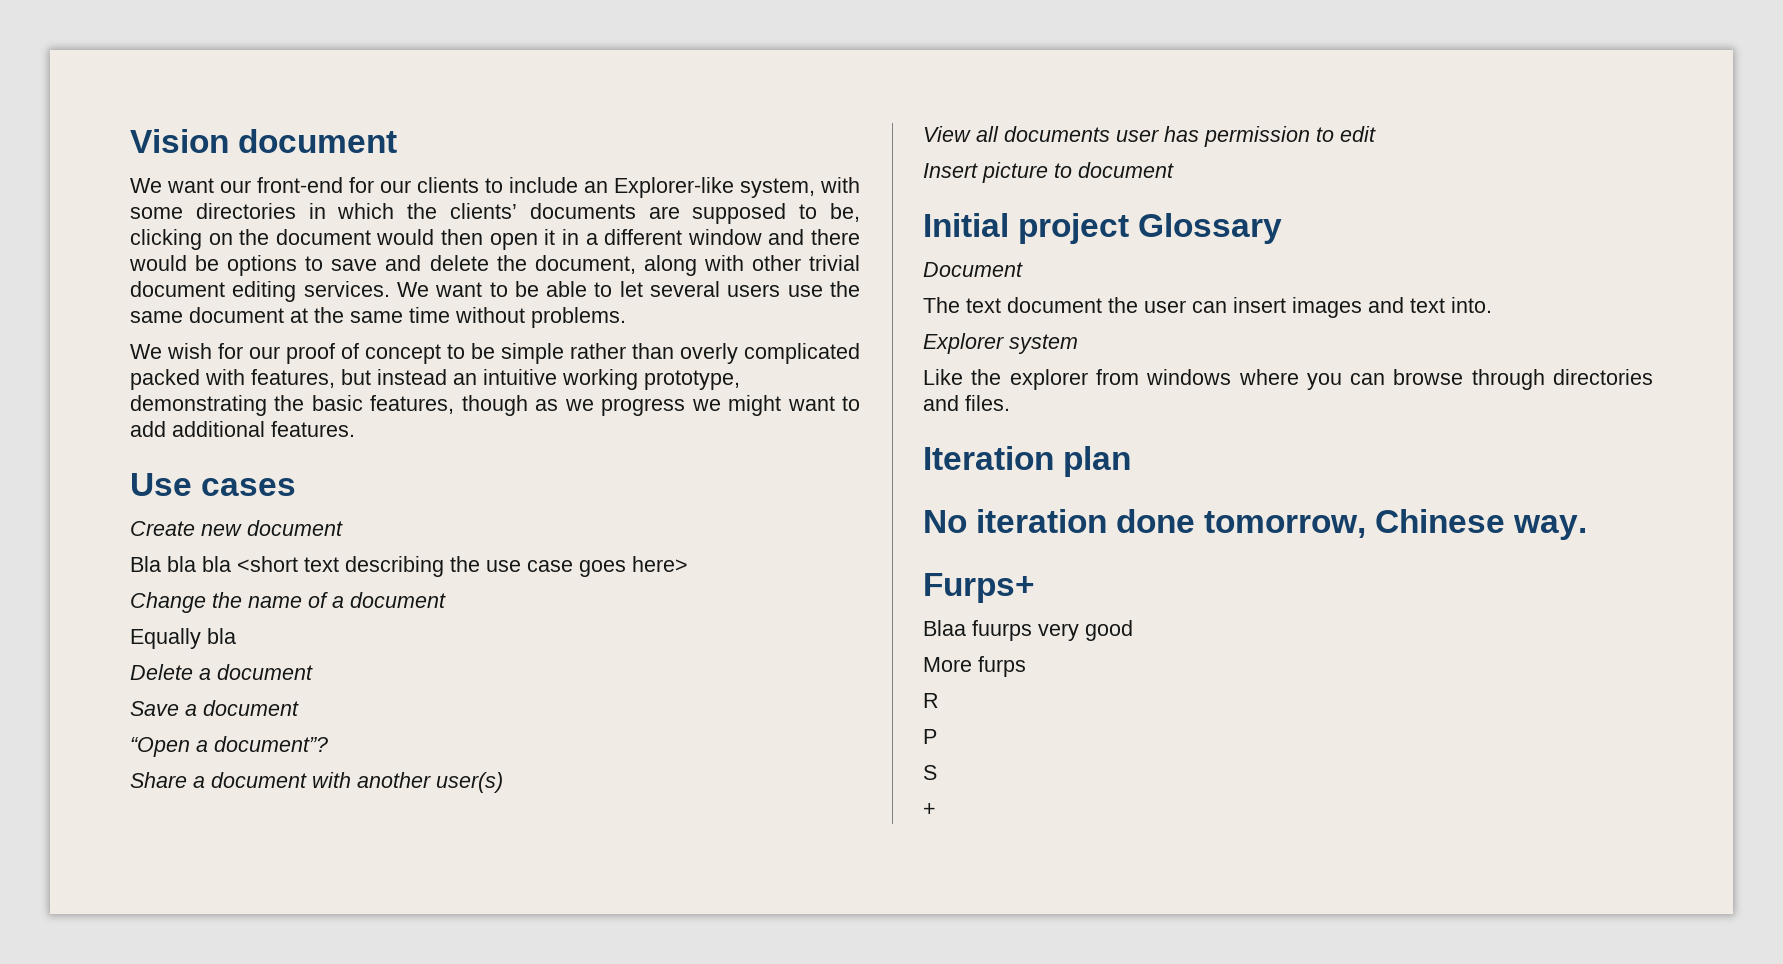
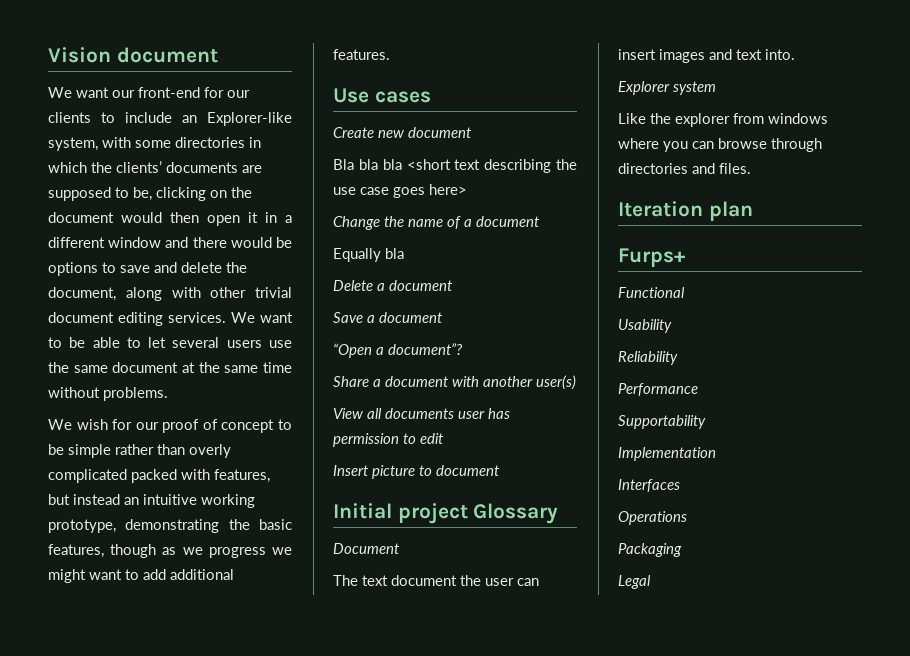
[923,509,1588,540] [923,573,1035,603] [923,620,1133,641] [923,656,1026,677] [923,693,939,708] [923,729,937,744] [923,765,937,780] [923,803,936,816] No iteration done tomorrow, Chinese way. // Furps+ // Blaa fuurps very good // More furps // R // P // S // + -> [618,248,685,267] [618,287,685,298] [618,319,672,333] [618,351,678,365] [618,383,698,396] [618,415,706,429] [618,447,716,461] [618,479,680,492] [618,511,687,525] [618,543,682,557] [618,575,651,589] Furps+ // Functional // Usability // Reliability // Performance // Supportability // Implementation // Interfaces // Operations // Packaging // Legal

